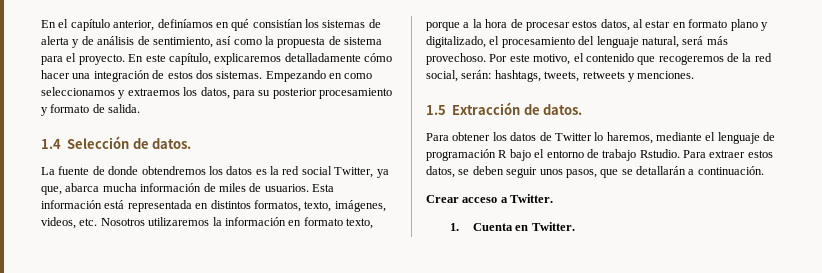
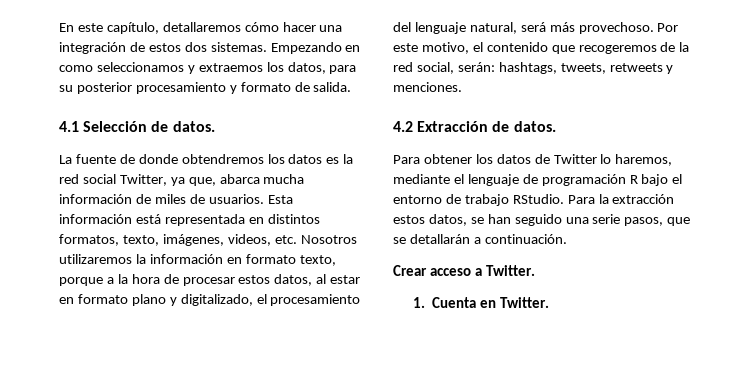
[41,19,381,31] [41,36,383,48] [41,53,361,65] En el capítulo anterior, definíamos en qué consistían los sistemas de alerta y de análisis de sentimiento, así como la propuesta de sistema para el proyecto. En este capítulo, explicaremos detalladamente -> [59,22,241,34] En este capítulo, detallaremos
[41,139,61,149] 1.4 -> [59,121,79,132] 4.1
[426,105,446,115] 1.5 -> [393,121,413,132] 4.2
[639,149,773,158] [426,166,563,178] Rstudio. Para extraer estos datos, se deben seguir unos -> [512,194,675,204] [393,214,621,226] RStudio. Para la extracción estos datos, se han seguido una serie

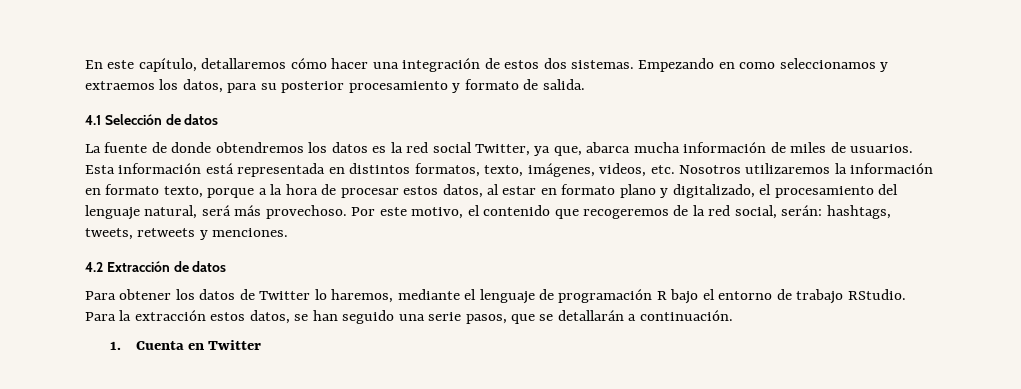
[172,121,215,132] datos. -> [184,114,219,125] datos
[513,121,556,132] datos. -> [192,261,227,272] datos
[393,265,535,276] // Crear acceso a Twitter. -> (733, 315) none
[500,297,550,308] Twitter. -> [208,340,262,350] Twitter

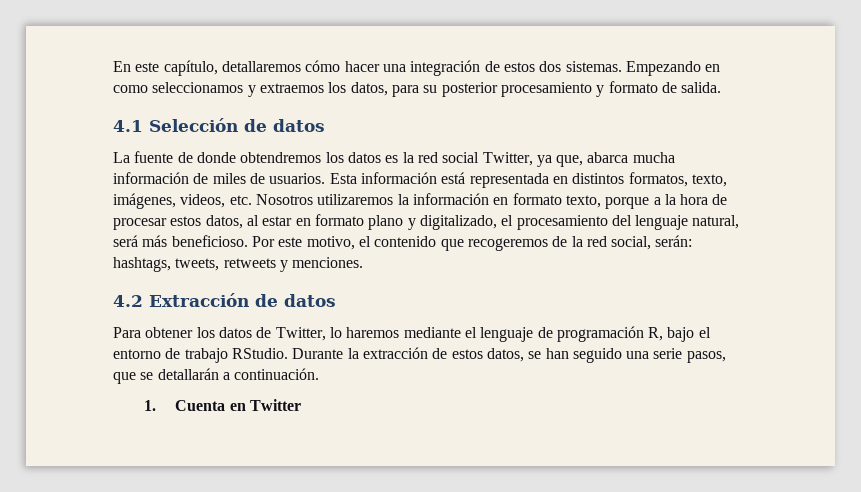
[265,205,347,219] provechoso. -> [171,235,248,247] beneficioso.
[259,289,394,303] Twitter lo haremos, -> [275,327,400,341] Twitter, lo haremos
[656,291,667,300] R -> [648,327,664,341] R,
[85,312,116,321] Para -> [292,348,344,359] Durante
(206, 315) none -> [432,348,448,359] de

